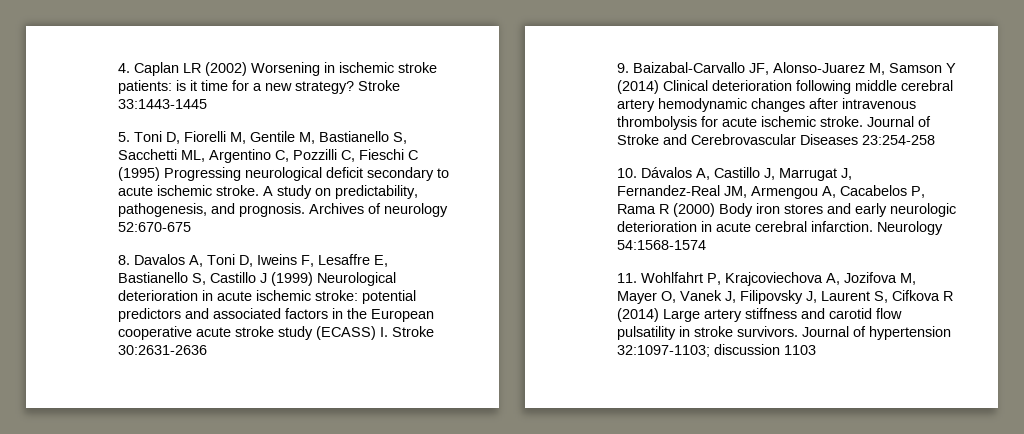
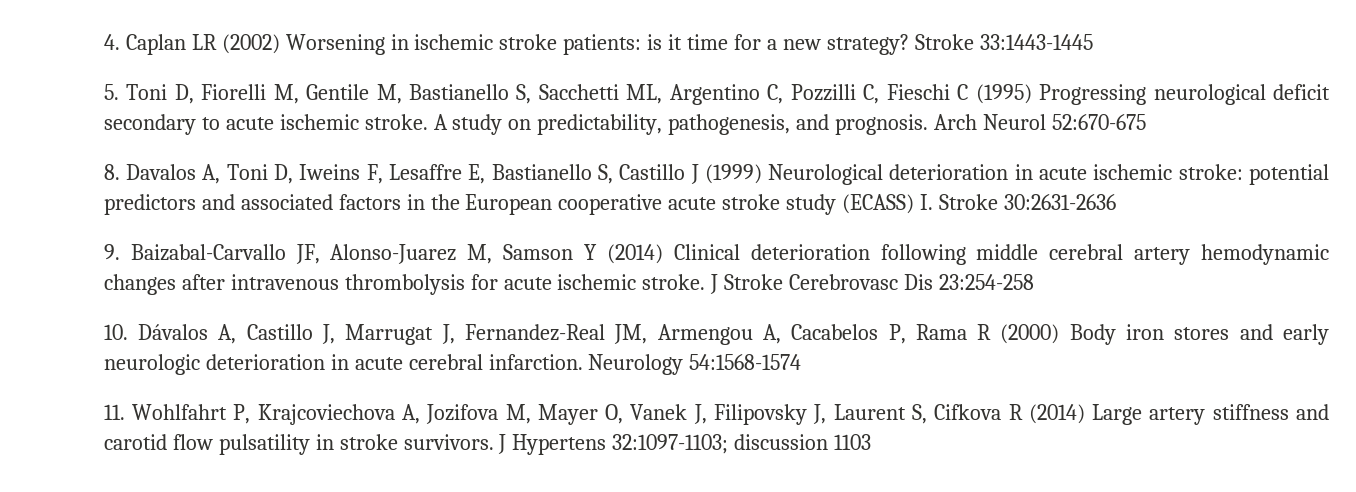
[308,203,448,217] Archives of neurology -> [934,114,1047,130] Arch Neurol
[866,116,931,127] [616,134,858,145] Journal of Stroke and Cerebrovascular Diseases -> [710,274,934,294] J Stroke Cerebrovasc Dis
[801,326,951,340] Journal of hypertension -> [498,434,607,455] J Hypertens

